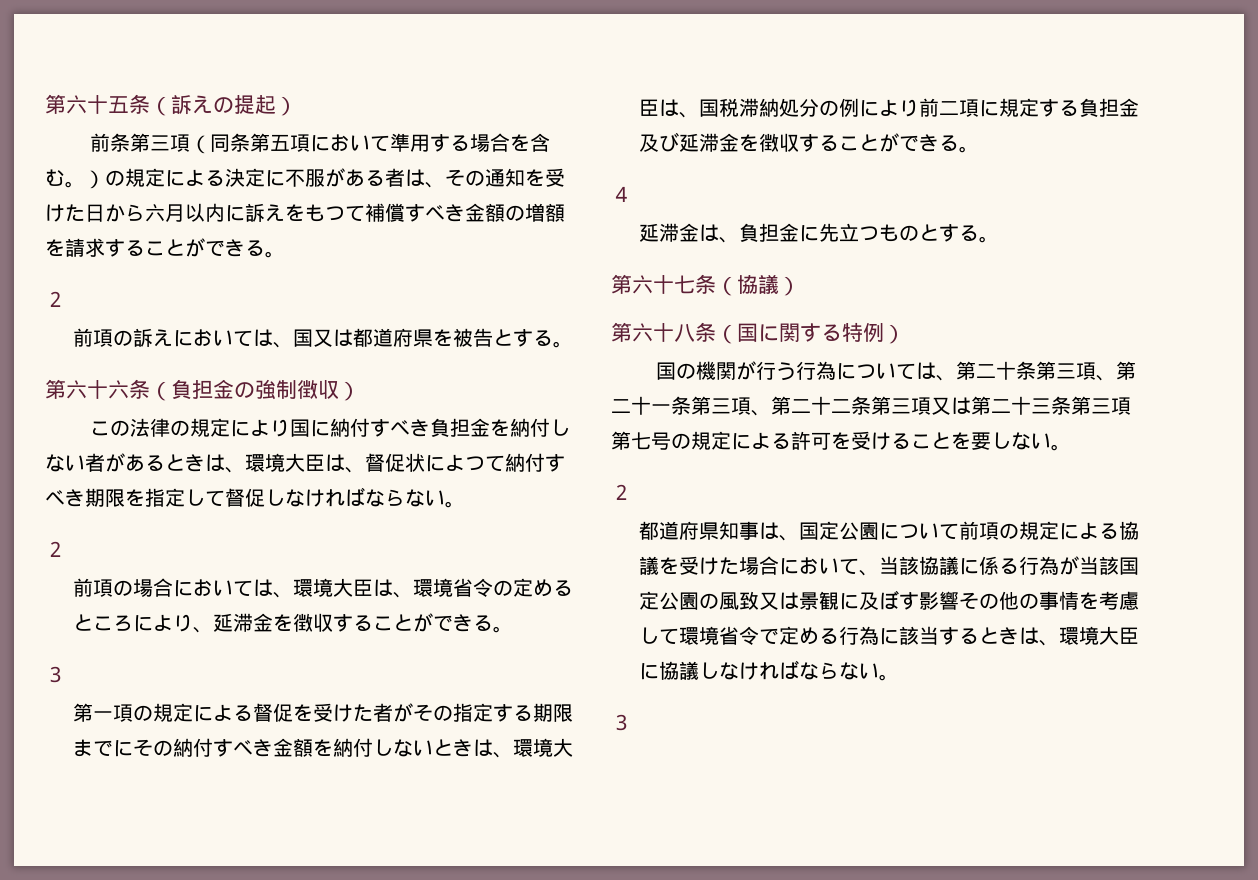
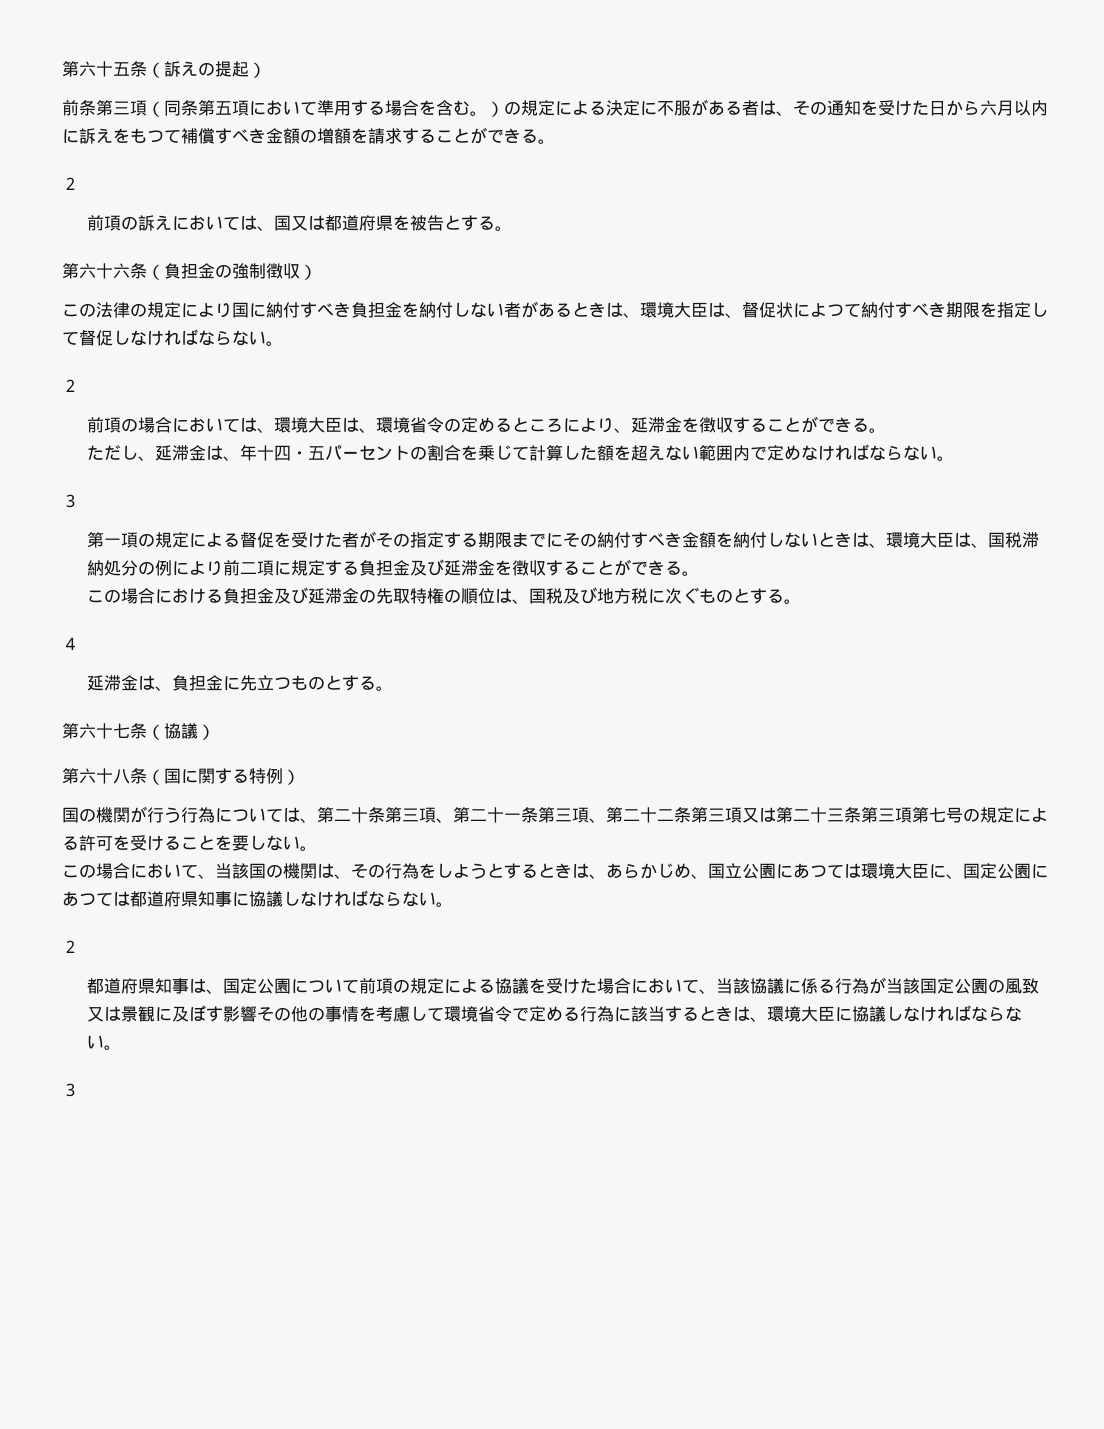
(513, 629) none -> [87,444,955,461] // ただし、延滞金は、年十四・五パーセントの割合を乗じて計算した額を超えない範囲内で定めなければならない。
(979, 149) none -> [87,587,802,604] // この場合における負担金及び延滞金の先取特権の順位は、国税及び地方税に次ぐものとする。
(1071, 447) none -> [62,863,1048,879] [62,890,453,907] // この場合において、当該国の機関は、その行為をしようとするときは、あらかじめ、国立公園にあつては環境大臣に、国定公園にあつては都道府県知事に協議しなければならない。

